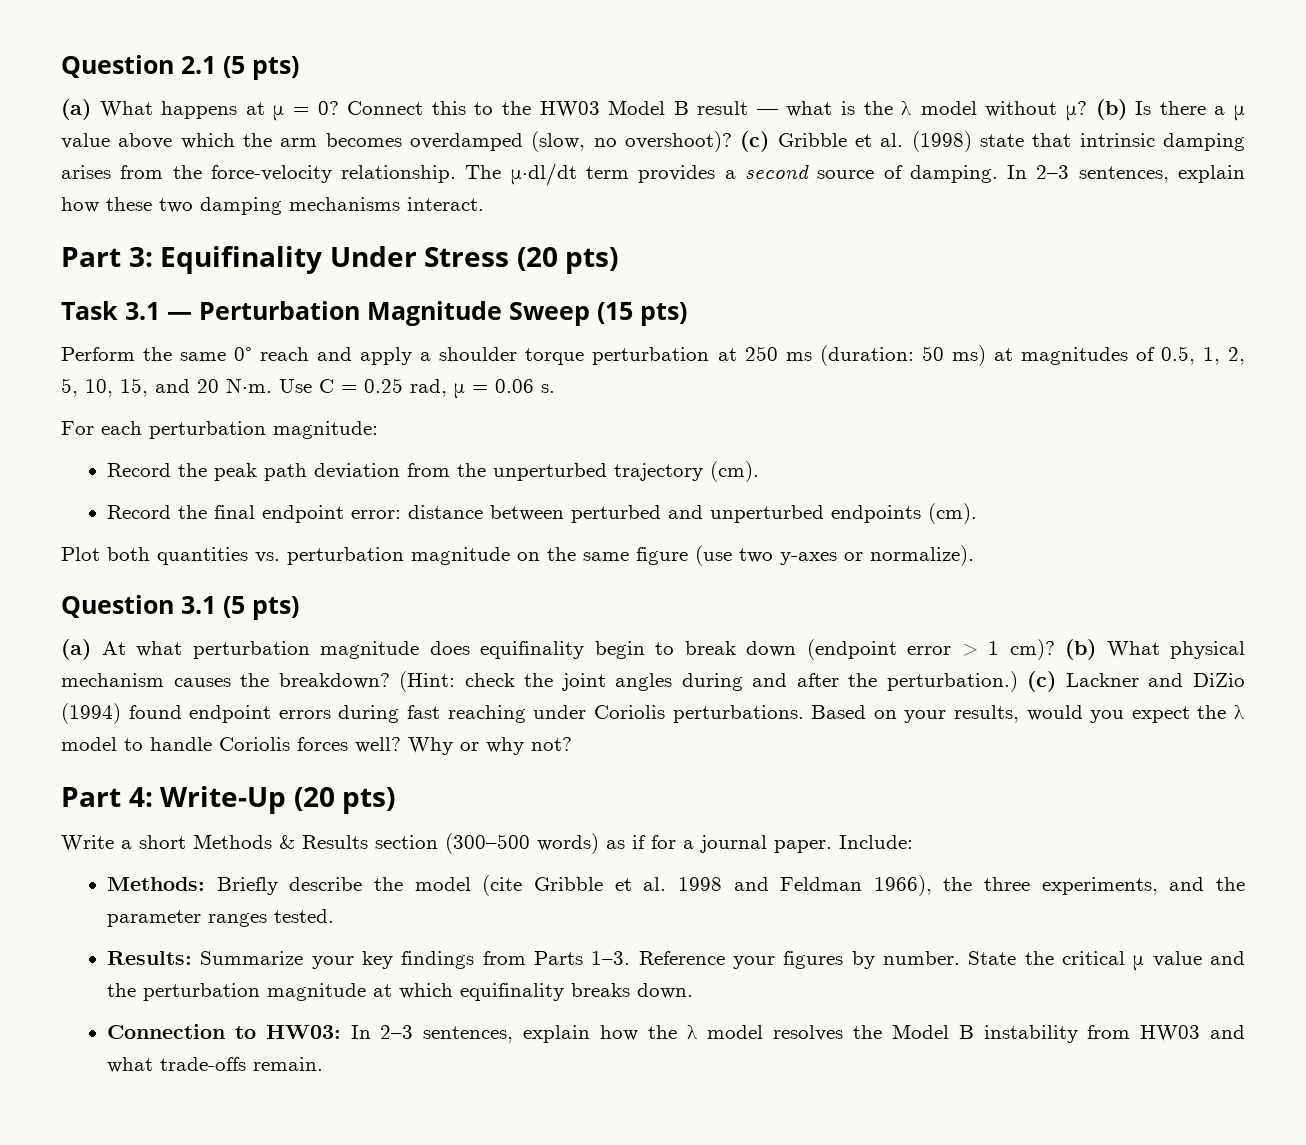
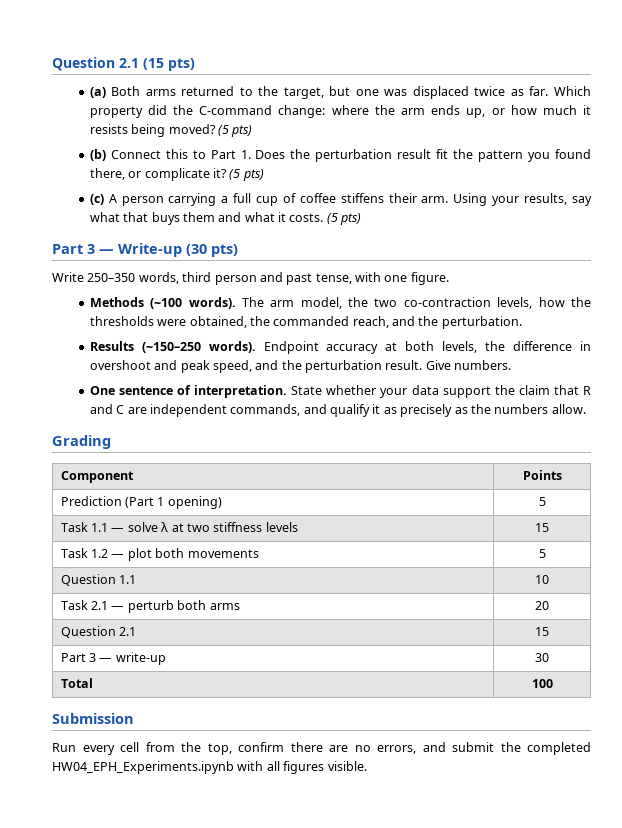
[61,55,299,80] [61,99,1246,121] [61,131,1246,152] [61,163,1245,186] [61,197,484,215] [61,246,619,274] [61,301,687,326] [61,345,1245,366] [61,378,555,399] [61,421,378,439] [107,461,760,482] [107,503,978,524] [61,545,974,566] [61,595,299,620] [61,639,1245,660] [61,671,1245,692] [61,703,1245,724] [61,737,572,755] [61,786,396,814] [61,833,913,854] [107,875,1245,896] [107,909,335,927] [107,951,1245,971] [107,983,694,1001] [107,1024,1245,1043] [107,1057,324,1073] Question 2.1 (5 pts) // (a) What happens at μ = 0? Connect this to the HW03 Model B result — what is the λ model without μ? (b) Is there a μ value above which the arm becomes overdamped (slow, no overshoot)? (c) Gribble et al. (1998) state that intrinsic damping arises from the force-velocity relationship. The μ·dl/dt term provides a second source of damping. In 2–3 sentences, explain how these two damping mechanisms interact. // Part 3: Equifinality Under Stress (20 pts) // Task 3.1 — Perturbation Magnitude Sweep (15 pts) // Perform the same 0° reach and apply a shoulder torque perturbation at 250 ms (duration: 50 ms) at magnitudes of 0.5, 1, 2, 5, 10, 15, and 20 N·m. Use C = 0.25 rad, μ = 0.06 s. // For each perturbation magnitude: // Record the peak path deviation from the unperturbed trajectory (cm). // Record the final endpoint error: distance between perturbed and unperturbed endpoints (cm). // Plot both quantities vs. perturbation magnitude on the same figure (use two y-axes or normalize). // Question 3.1 (5 pts) // (a) At what perturbation magnitude does equifinality begin to break down (endpoint error > 1 cm)? (b) What physical mechanism causes the breakdown? (Hint: check the joint angles during and after the perturbation.) (c) Lackner and DiZio (1994) found endpoint errors during fast reaching under Coriolis perturbations. Based on your results, would you expect the λ model to handle Coriolis forces well? Why or why not? // Part 4: Write-Up (20 pts) // Write a short Methods & Results section (300–500 words) as if for a journal paper. Include: // Methods: Briefly describe the model (cite Gribble et al. 1998 and Feldman 1966), the three experiments, and the parameter ranges tested. // Results: Summarize your key findings from Parts 1–3. Reference your figures by number. State the critical μ value and the perturbation magnitude at which equifinality breaks down. // Connection to HW03: In 2–3 sentences, explain how the λ model resolves the Model B instability from HW03 and what trade-offs remain. -> [52,57,195,71] [89,86,592,99] [89,105,591,118] [89,124,253,137] [89,149,591,162] [89,168,264,181] [89,193,592,206] [89,212,362,225] [52,243,238,257] [52,272,449,285] [89,297,592,309] [89,316,522,329] [89,341,591,354] [89,360,512,373] [89,385,591,398] [89,404,586,417] [52,435,111,449] [60,471,134,483] [522,470,562,480] [60,496,222,509] [538,497,546,506] [60,522,298,532] [535,523,549,532] [60,548,259,561] [538,549,546,558] [60,574,137,586] [535,575,549,584] [60,600,240,613] [535,601,549,610] [60,626,137,638] [535,627,549,636] [60,652,166,665] [535,653,549,662] [60,678,93,688] [531,679,553,688] [52,713,134,724] [52,742,591,755] [52,761,367,774] Question 2.1 (15 pts) // (a) Both arms returned to the target, but one was displaced twice as far. Which property did the C-command change: where the arm ends up, or how much it resists being moved? (5 pts) // (b) Connect this to Part 1. Does the perturbation result fit the pattern you found there, or complicate it? (5 pts) // (c) A person carrying a full cup of coffee stiffens their arm. Using your results, say what that buys them and what it costs. (5 pts) // Part 3 — Write-up (30 pts) // Write 250–350 words, third person and past tense, with one figure. // Methods (~100 words). The arm model, the two co-contraction levels, how the thresholds were obtained, the commanded reach, and the perturbation. // Results (~150–250 words). Endpoint accuracy at both levels, the difference in overshoot and peak speed, and the perturbation result. Give numbers. // One sentence of interpretation. State whether your data support the claim that R and C are independent commands, and qualify it as precisely as the numbers allow. // Grading // Component | Points // Prediction (Part 1 opening) | 5 // Task 1.1 — solve λ at two stiffness levels | 15 // Task 1.2 — plot both movements | 5 // Question 1.1 | 10 // Task 2.1 — perturb both arms | 20 // Question 2.1 | 15 // Part 3 — write-up | 30 // Total | 100 // Submission // Run every cell from the top, confirm there are no errors, and submit the completed HW04_EPH_Experiments.ipynb with all figures visible.

